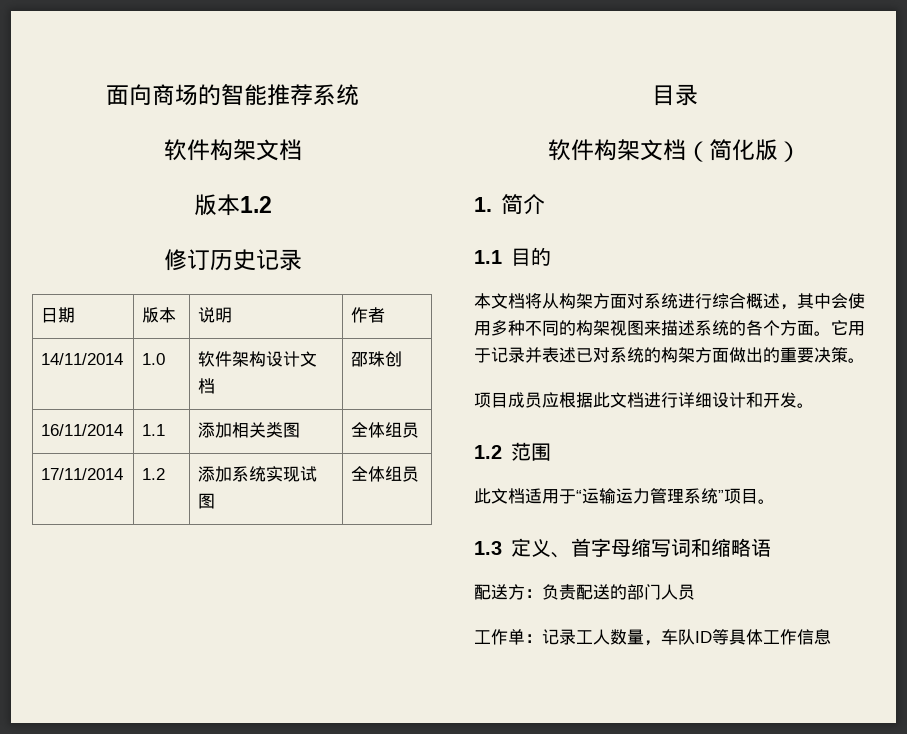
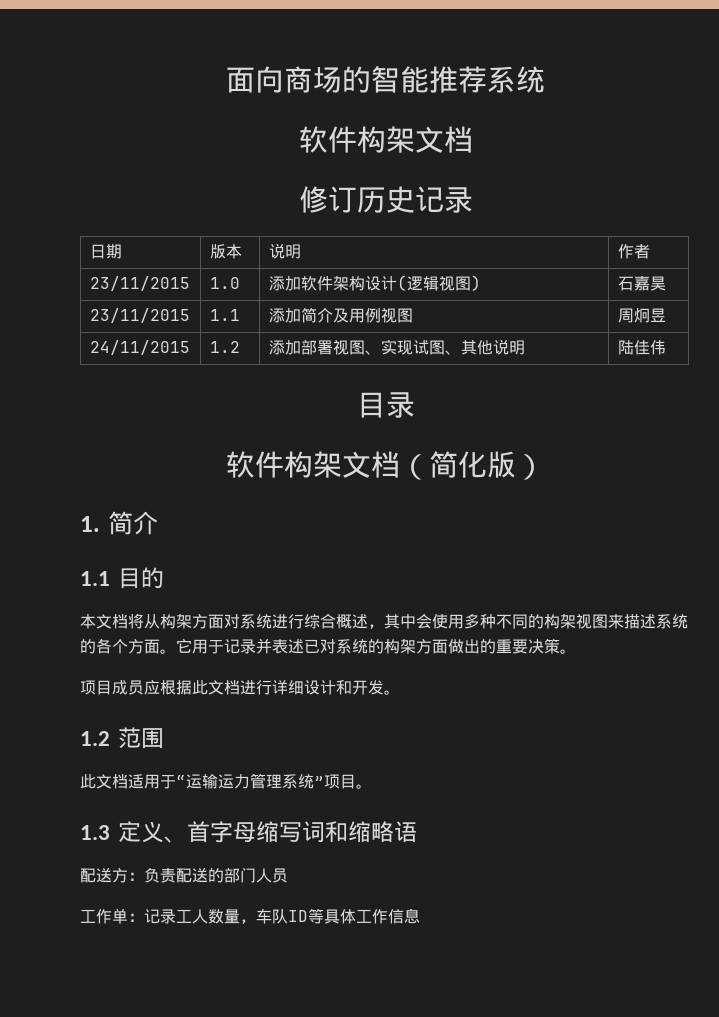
[193,194,272,216] // 版本1.2 -> (473, 139) none
[41,353,124,365] 14/11/2014 -> [89,276,190,291] 23/11/2015
(166, 359) none -> [268,276,301,291] 添加
[300,351,318,367] [198,378,216,394] [351,351,403,367] [41,424,124,436] [142,424,166,436] [198,422,301,438] [351,422,420,438] [41,468,124,480] 文档 | 邵珠创 // 16/11/2014 | 1.1 | 添加相关类图 | 全体组员 // 17/11/2014 -> [396,275,481,291] [617,276,666,291] [89,308,190,323] [209,309,240,321] [268,307,413,323] [617,308,666,323] [89,340,190,355] (逻辑视图) | 石嘉昊 // 23/11/2015 | 1.1 | 添加简介及用例视图 | 周炯昱 // 24/11/2015
[232,466,267,482] 系统 -> [300,339,381,355] 部署视图、
[351,466,420,482] | 全体组员 -> [444,339,525,355] [617,340,666,355] 、其他说明 | 陆佳伟

